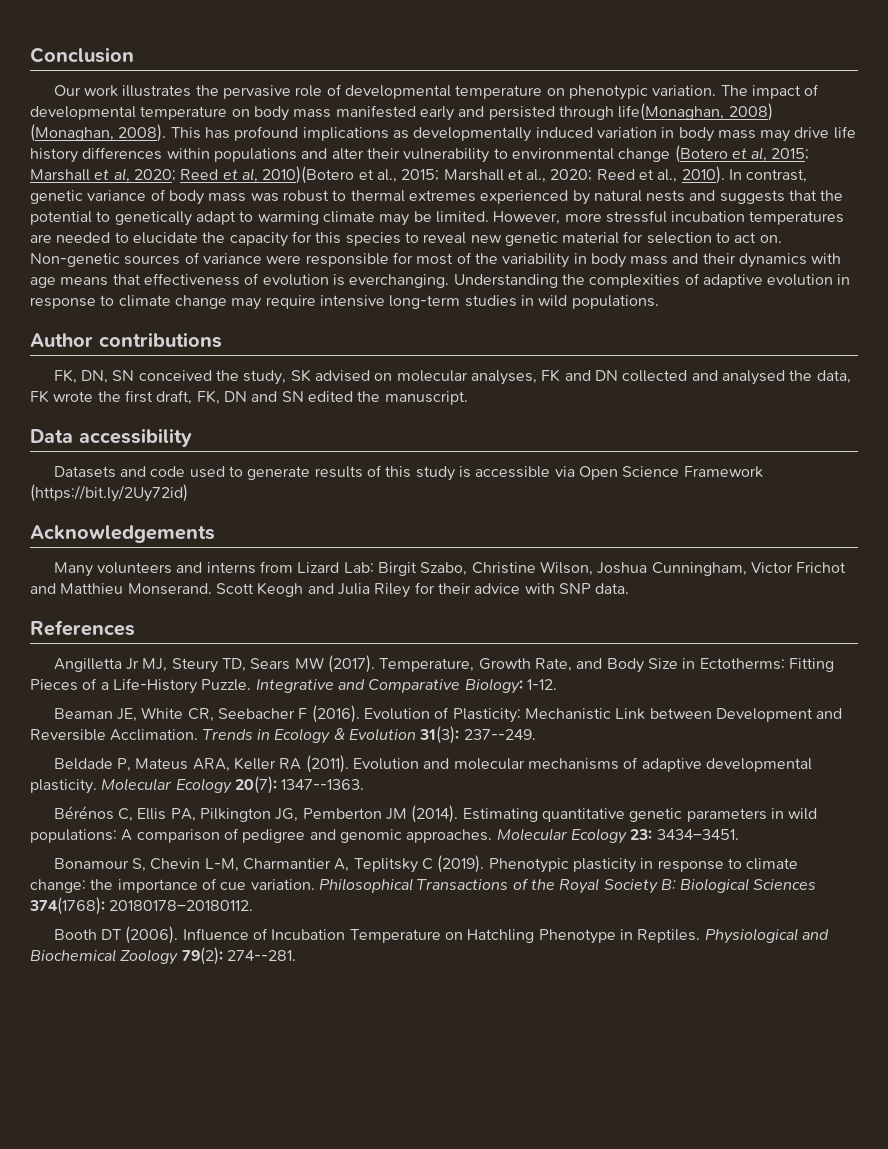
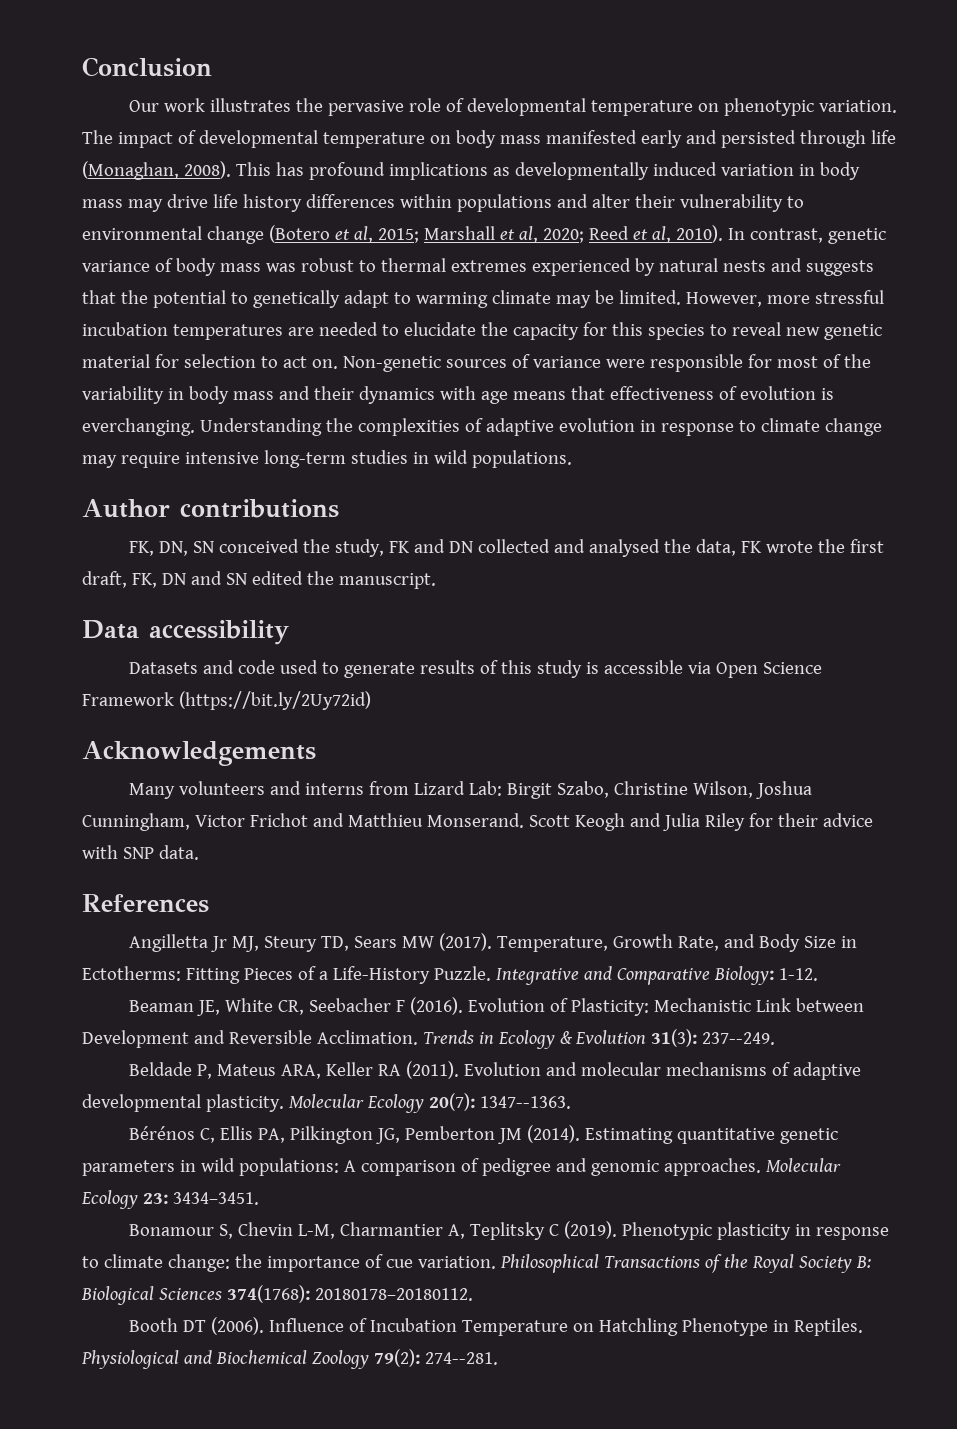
[618,103,773,121] life(Monaghan, 2008) -> [870,130,896,144] life
[262,166,678,184] 2010)(Botero et al., 2015; Marshall et al., 2020; Reed et al., -> (671, 234) none
[290,369,538,385] SK advised on molecular analyses, -> (384, 548) none

